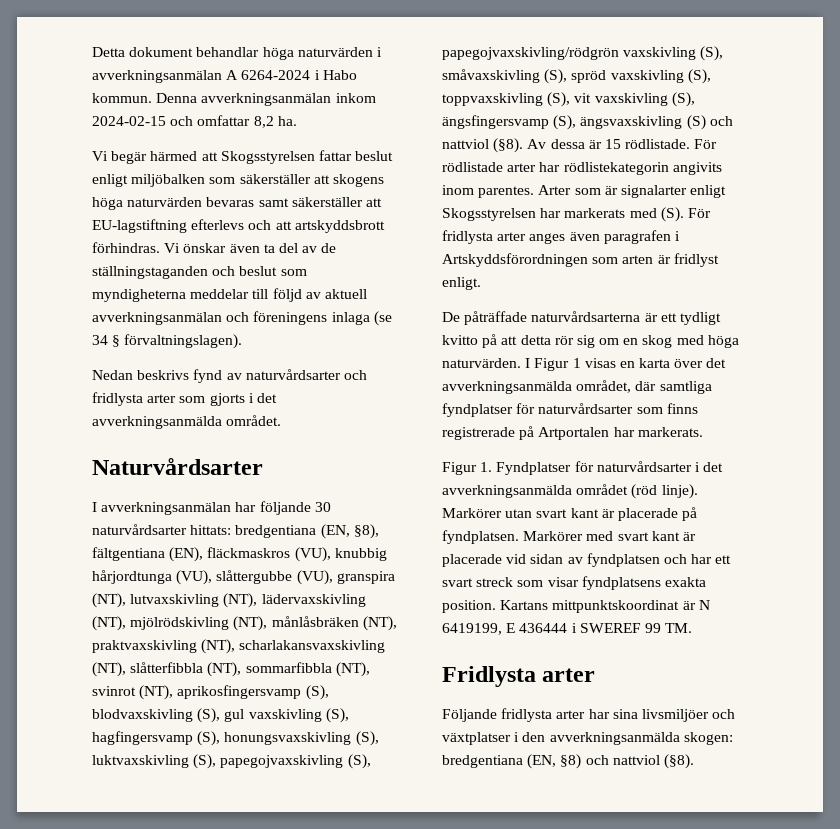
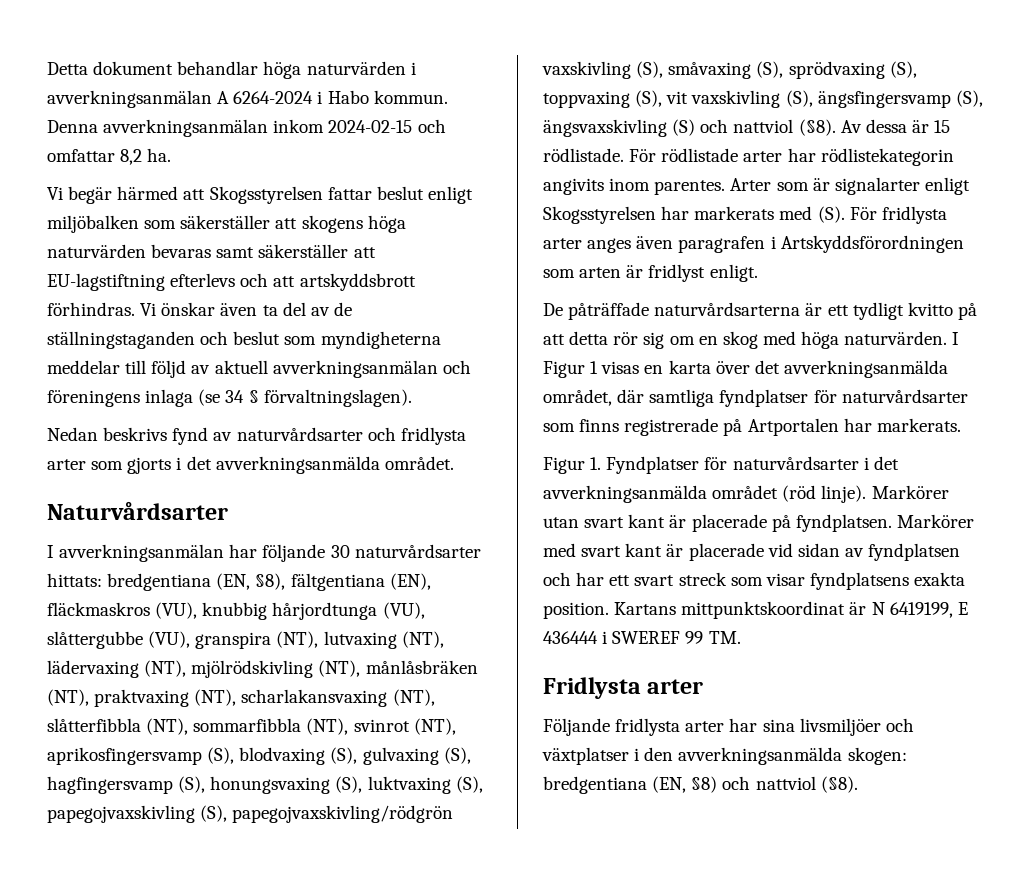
[130,593,366,608] lutvaxskivling (NT), lädervaxskivling -> [323,631,444,649] [47,660,139,678] lutvaxing (NT), lädervaxing
[92,639,386,654] praktvaxskivling (NT), scharlakansvaxskivling -> [94,689,388,707] praktvaxing (NT), scharlakansvaxing
[92,708,349,723] [92,731,379,746] [92,755,189,768] blodvaxskivling (S), gul vaxskivling (S), hagfingersvamp (S), honungsvaxskivling (S), luktvaxskivling -> [239,747,471,765] [47,776,451,794] blodvaxing (S), gulvaxing (S), hagfingersvamp (S), honungsvaxing (S), luktvaxing
[442,69,711,84] [442,93,543,106] småvaxskivling (S), spröd vaxskivling (S), toppvaxskivling -> [668,61,917,79] [543,91,630,108] småvaxing (S), sprödvaxing (S), toppvaxing

